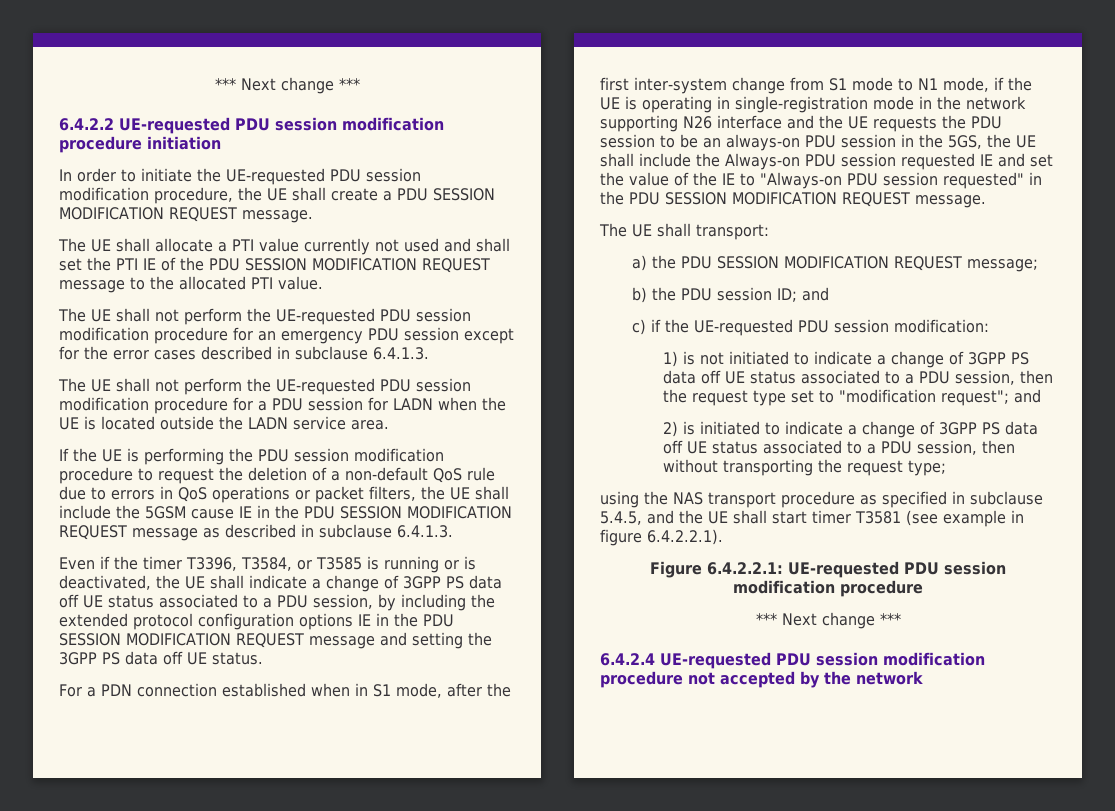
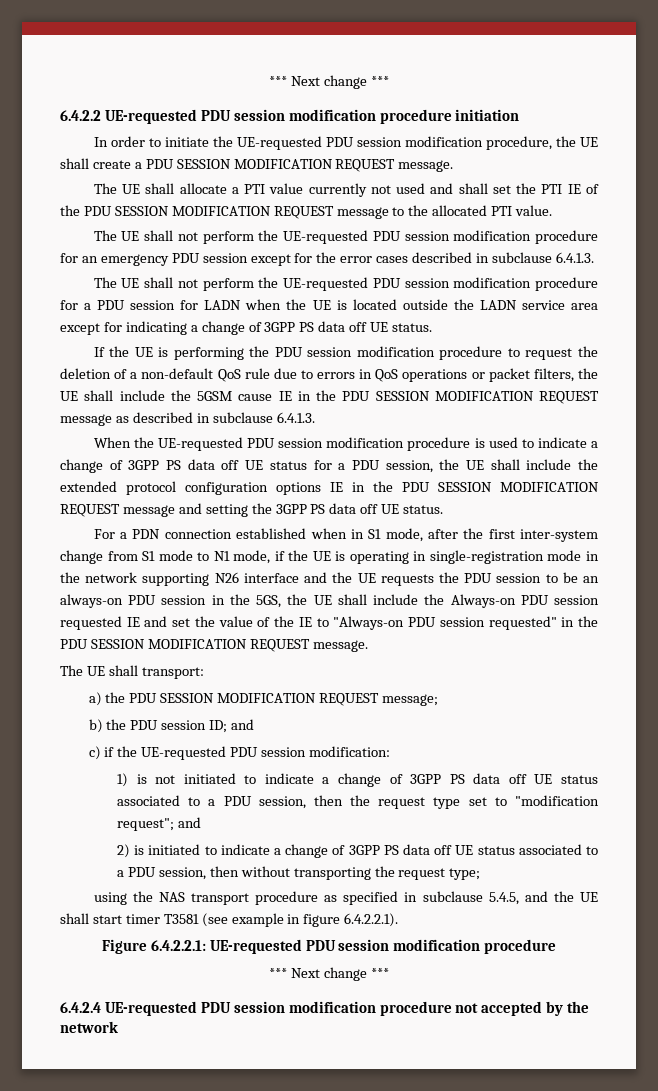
[351,420,389,430] area. -> [571,303,598,310] [60,321,433,335] area except for indicating a change of 3GPP PS data off UE status.
[59,556,476,573] [59,575,244,590] Even if the timer T3396, T3584, or T3585 is running or is deactivated, the UE shall -> [93,437,534,451] When the UE-requested PDU session modification procedure is used to
[159,594,466,611] associated to a PDU session, by including -> [313,459,572,473] for a PDU session, the UE shall include

